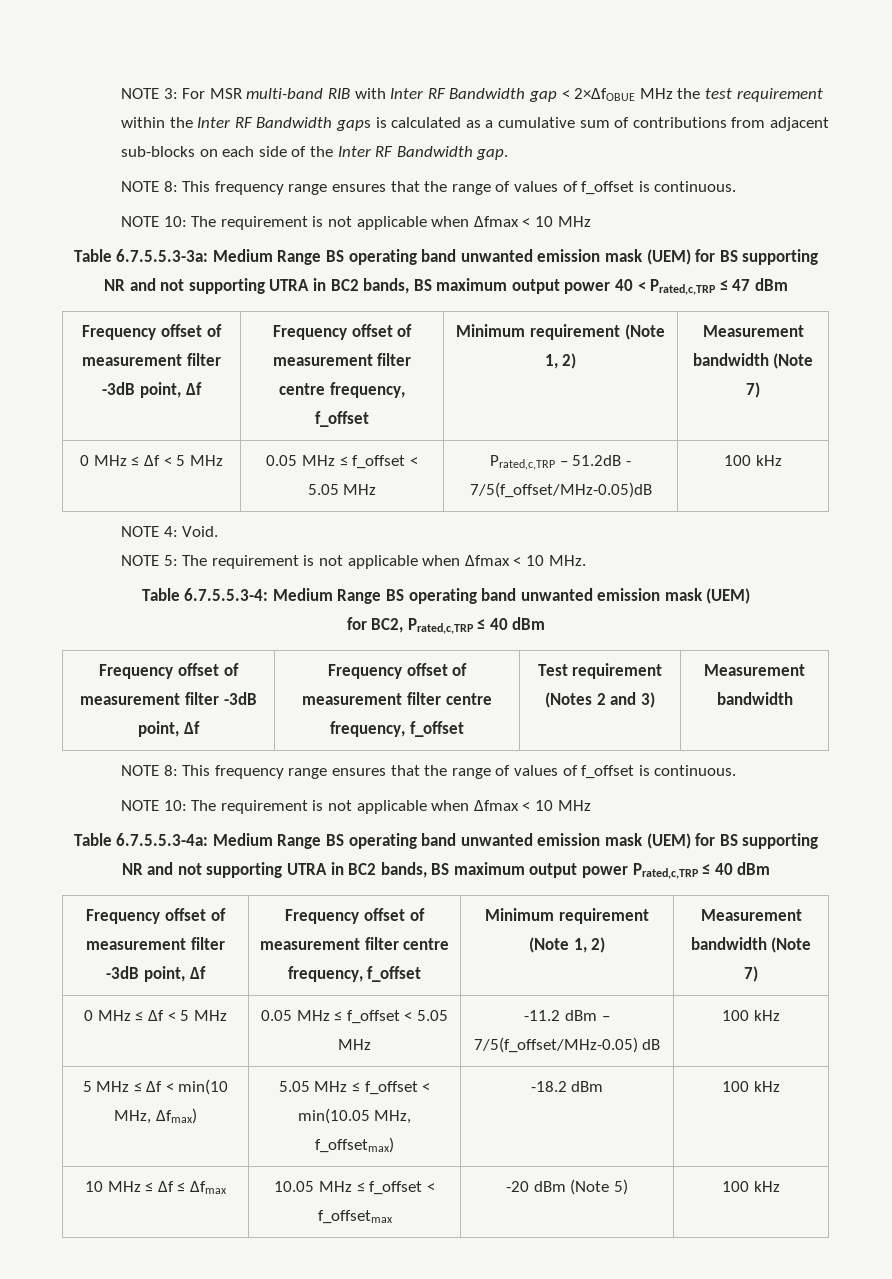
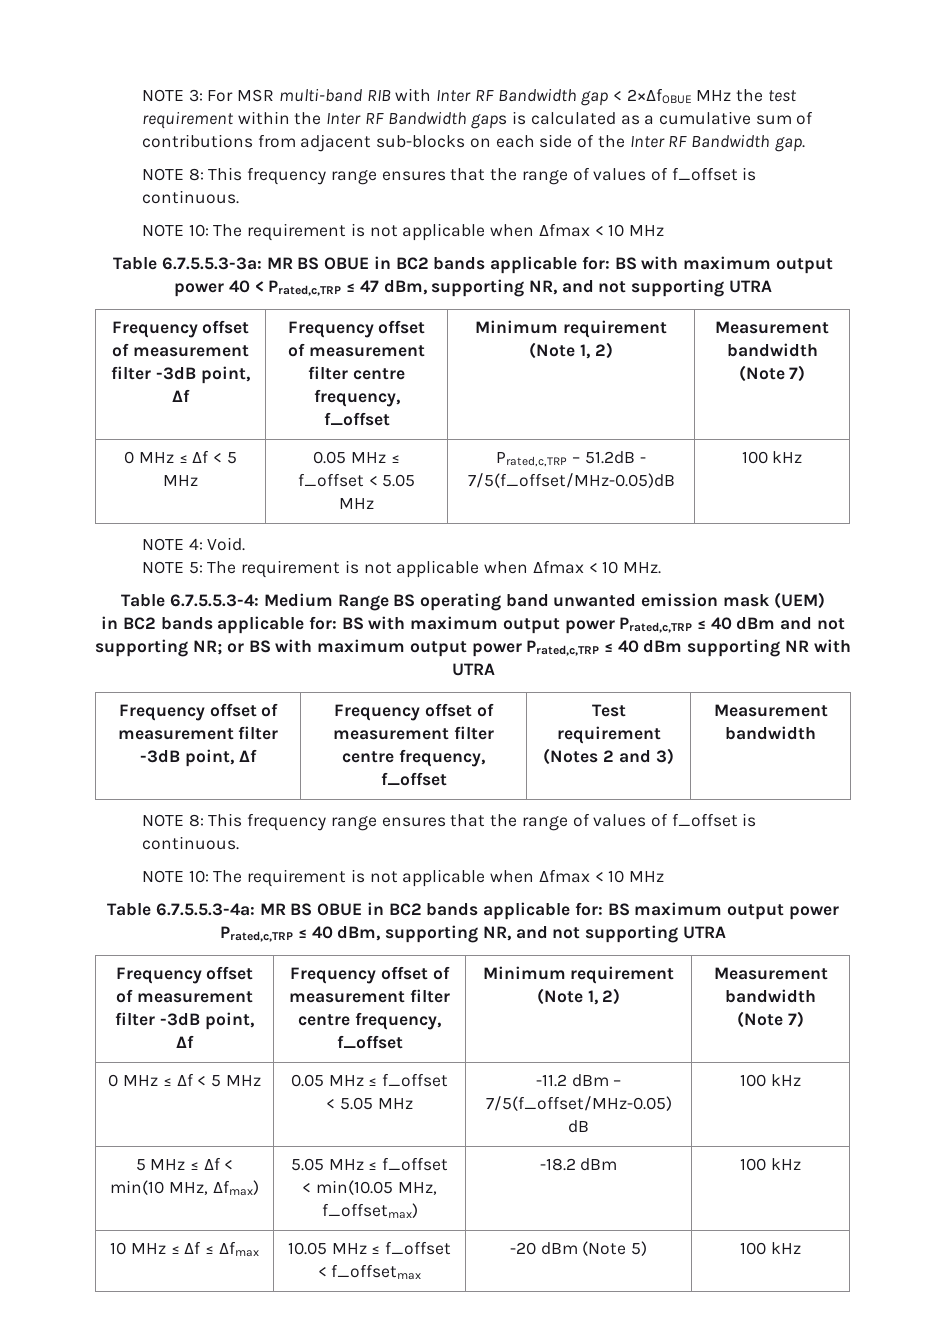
[212,249,819,265] [103,278,432,294] Medium Range BS operating band unwanted emission mask (UEM) for BS supporting NR and not supporting UTRA in BC2 bands, BS -> [266,256,679,274] MR BS OBUE in BC2 bands applicable for: BS with
[755,278,789,291] dBm -> [383,279,772,297] dBm, supporting NR, and not supporting UTRA
[346,617,546,634] for BC2, Prated,c,TRP ≤ 40 dBm -> [101,616,845,634] [95,639,851,657] [451,663,495,676] in BC2 bands applicable for: BS with maximum output power Prated,c,TRP ≤ 40 dBm and not supporting NR; or BS with maximum output power Prated,c,TRP ≤ 40 dBm supporting NR with UTRA
[212,833,819,849] [121,862,427,878] Medium Range BS operating band unwanted emission mask (UEM) for BS supporting NR and not supporting UTRA in BC2 bands, -> [259,902,603,920] MR BS OBUE in BC2 bands applicable for:
[737,862,771,875] dBm -> [337,925,726,943] dBm, supporting NR, and not supporting UTRA

